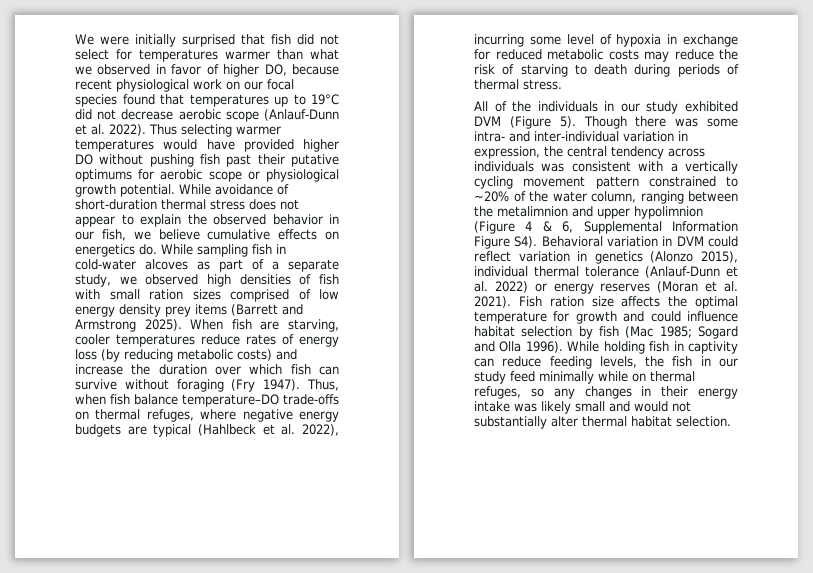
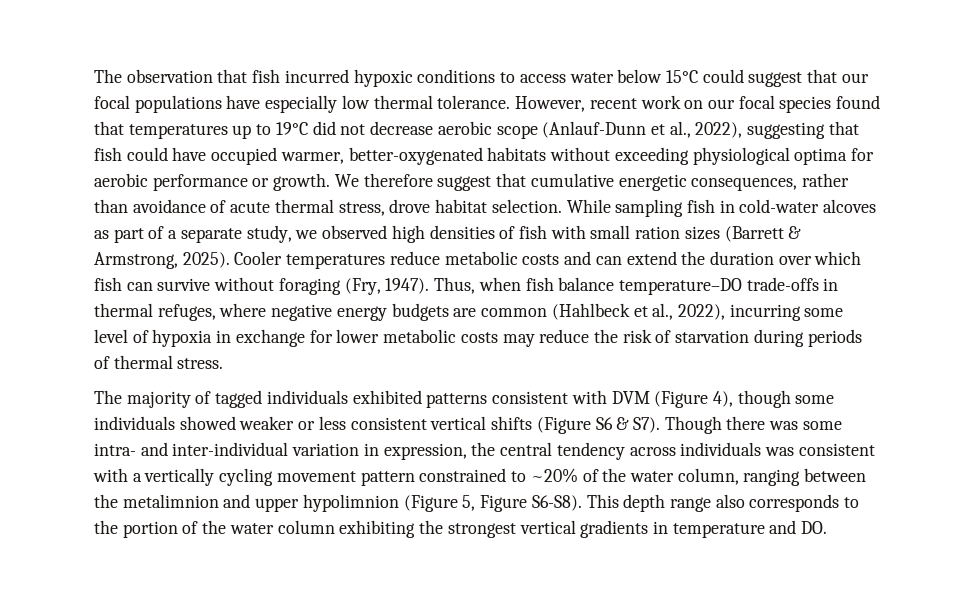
[75,34,339,47] [75,49,339,62] [75,64,339,77] [75,79,189,92] We were initially surprised that fish did not select for temperatures warmer than what we observed in favor of higher DO, because recent physiological -> [94,69,869,87] [94,95,637,113] The observation that fish incurred hypoxic conditions to access water below 15°C could suggest that our focal populations have especially low thermal tolerance. However, recent
[91,124,281,137] [75,139,339,152] [75,154,339,167] [75,169,339,182] [75,184,289,197] [75,199,299,210] [75,214,339,227] [75,229,339,241] [75,244,157,257] al. 2022). Thus selecting warmer temperatures would have provided higher DO without pushing fish past their putative optimums for aerobic scope or physiological growth potential. While avoidance of short-duration thermal stress does not appear to explain the observed behavior in our fish, we believe cumulative effects on energetics do. -> [669,121,859,139] [94,147,874,165] [94,173,849,191] [94,199,562,216] al., 2022), suggesting that fish could have occupied warmer, better-oxygenated habitats without exceeding physiological optima for aerobic performance or growth. We therefore suggest that cumulative energetic consequences, rather than avoidance of acute thermal stress, drove habitat selection.
[230,289,339,302] [75,304,303,317] [75,319,339,332] [75,334,339,347] [75,349,297,362] [75,364,123,375] comprised of low energy density prey items (Barrett and Armstrong 2025). When fish are starving, cooler temperatures reduce rates of energy loss (by reducing metabolic costs) and increase -> [724,226,802,242] [94,251,677,269] (Barrett & Armstrong, 2025). Cooler temperatures reduce metabolic costs and can extend
[231,379,256,392] (Fry -> [344,278,381,295] (Fry,
[75,411,89,420] on -> [823,278,839,291] in
[153,424,192,437] typical -> [481,308,548,317] common
[281,424,296,435] al. -> [652,303,674,320] al.,
[495,49,542,60] reduced -> [336,329,380,343] lower
[520,64,628,77] starving to death -> [675,330,750,343] starvation
[474,101,738,114] [474,116,576,129] All of the individuals in our study exhibited DVM (Figure 5). -> [94,390,835,408] [94,416,660,434] The majority of tagged individuals exhibited patterns consistent with DVM (Figure 4), though some individuals showed weaker or less consistent vertical shifts (Figure S6 & S7).
[525,221,738,234] [474,236,738,249] [474,251,738,264] [474,266,738,278] [474,281,738,294] [474,296,738,309] [474,311,738,324] [474,326,738,339] [474,341,738,354] [474,356,738,369] [474,371,695,384] [474,386,738,399] [474,401,691,414] [474,416,731,429] 4 & 6, Supplemental Information Figure S4). Behavioral variation in DVM could reflect variation in genetics (Alonzo 2015), individual thermal tolerance (Anlauf-Dunn et al. 2022) or energy reserves (Moran et al. 2021). Fish ration size affects the optimal temperature for growth and could influence habitat selection by fish (Mac 1985; Sogard and Olla 1996). While holding fish in captivity can reduce feeding levels, the fish in our study feed minimally while on thermal refuges, so any changes in their energy intake was likely small and would not substantially alter thermal habitat selection. -> [462,494,860,512] [94,520,828,538] 5, Figure S6-S8). This depth range also corresponds to the portion of the water column exhibiting the strongest vertical gradients in temperature and DO.

